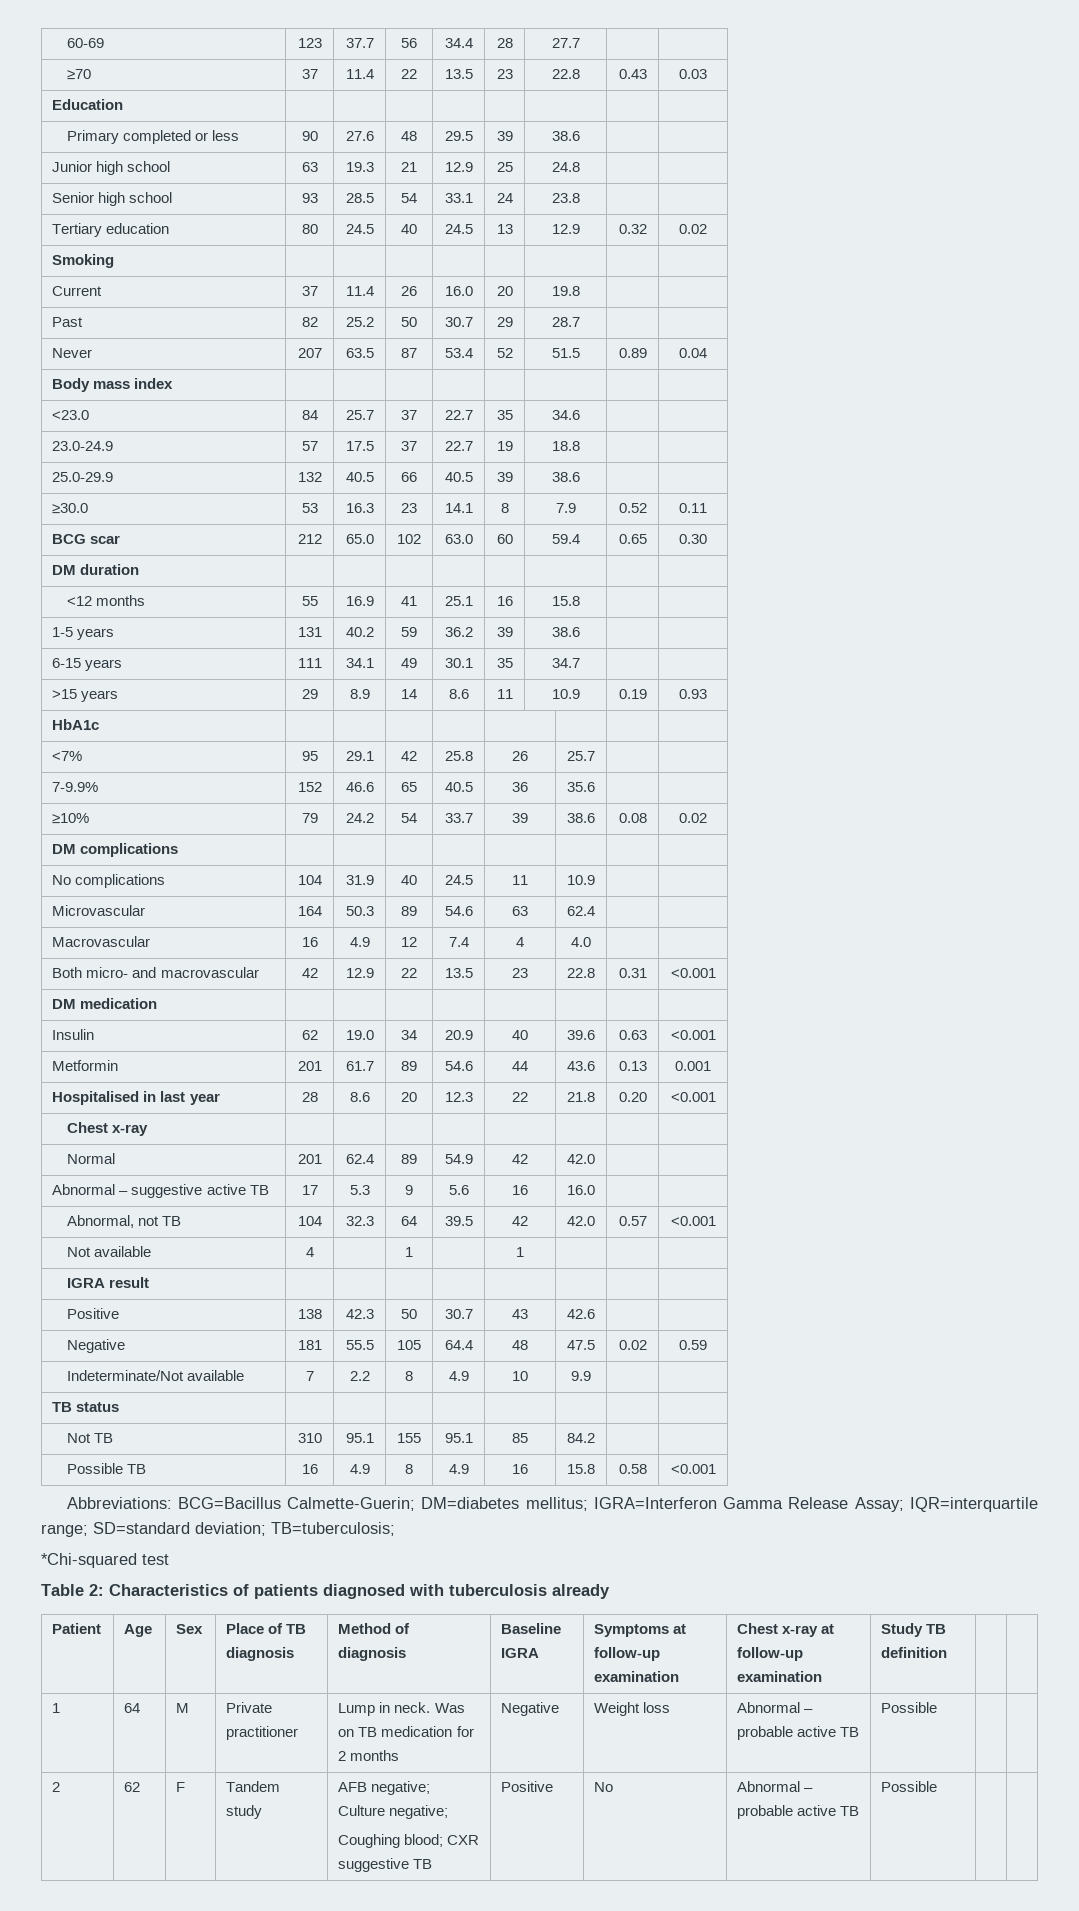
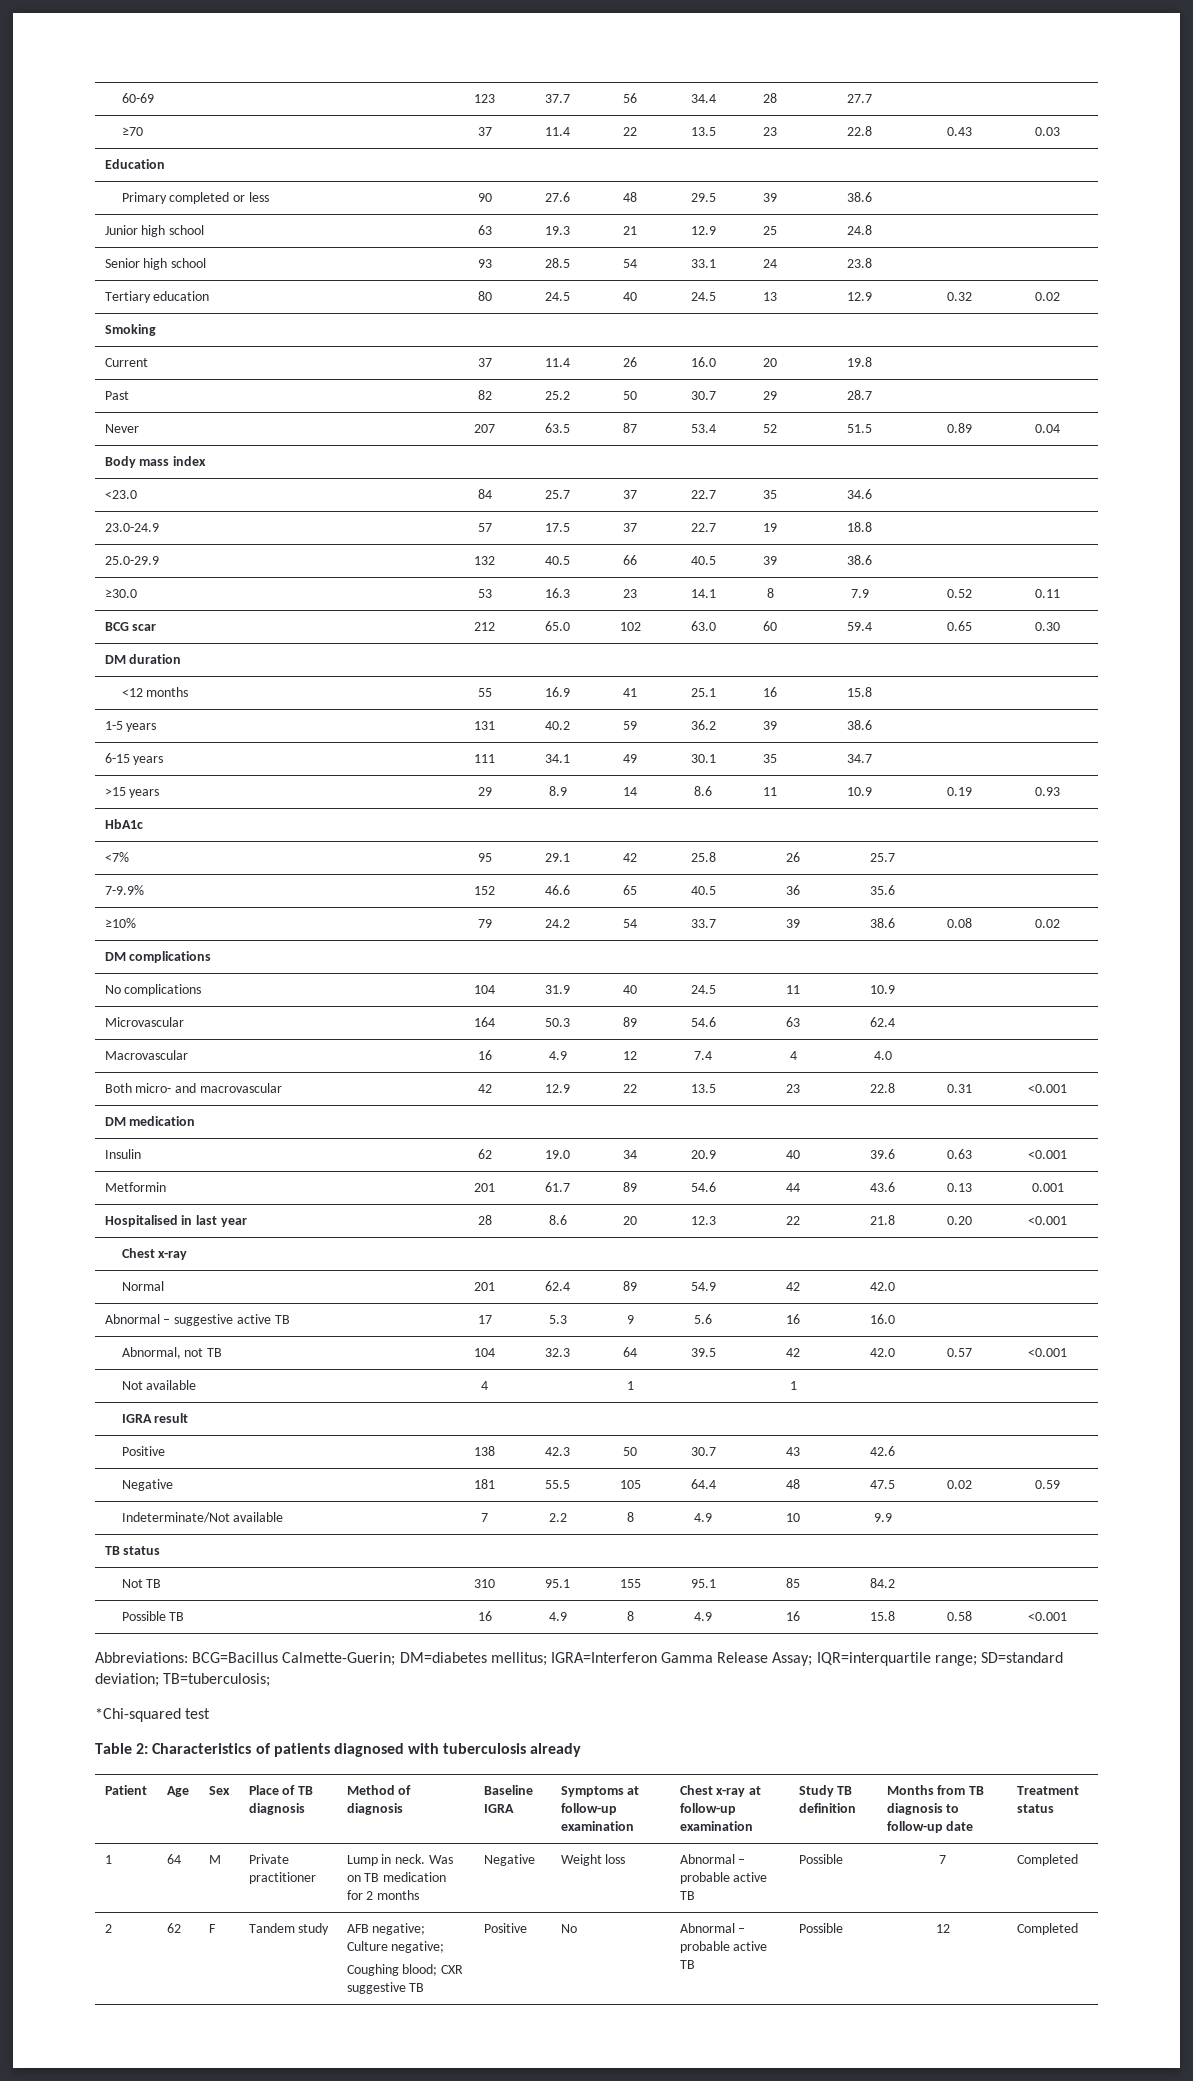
(948, 1652) | -> [886,1785,985,1795] [886,1803,960,1815] [886,1821,974,1833] [1016,1786,1079,1795] [1016,1804,1054,1813] Months from TB diagnosis to follow-up date | Treatment status
(938, 1707) | -> [939,1855,946,1864] [1016,1854,1078,1866] 7 | Completed
(938, 1786) | -> [935,1924,950,1933] [1016,1923,1078,1935] 12 | Completed

